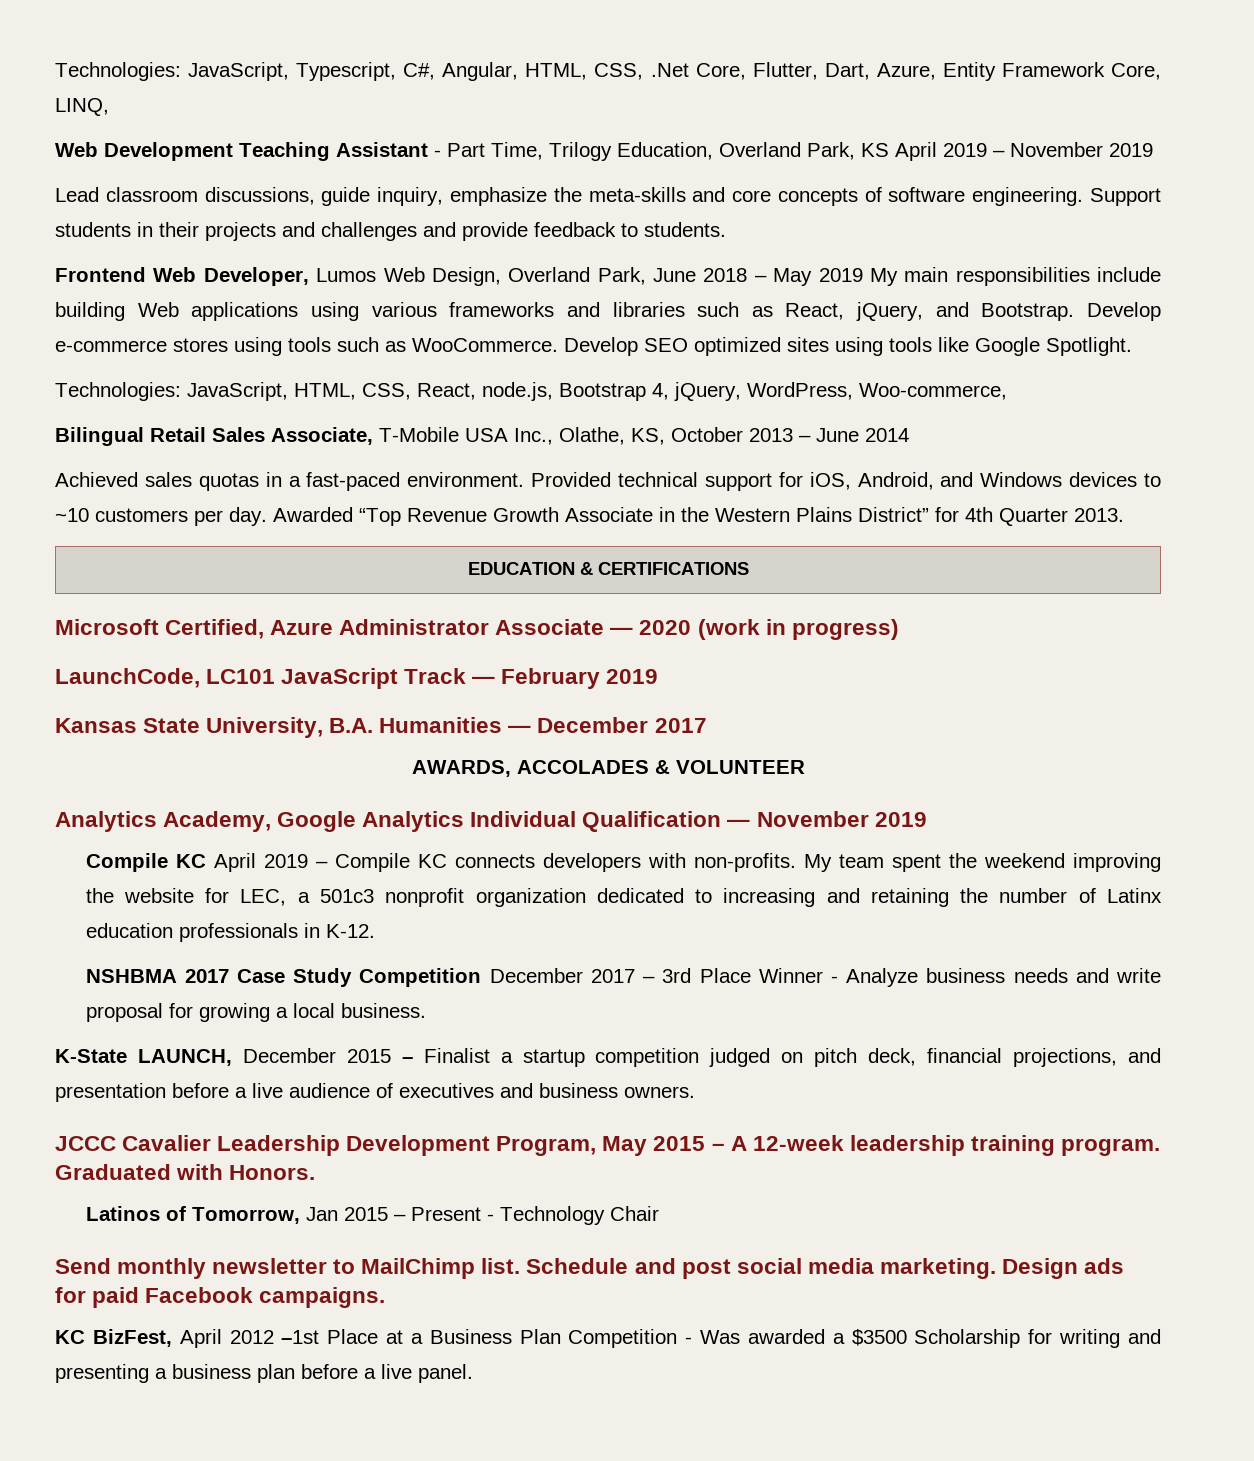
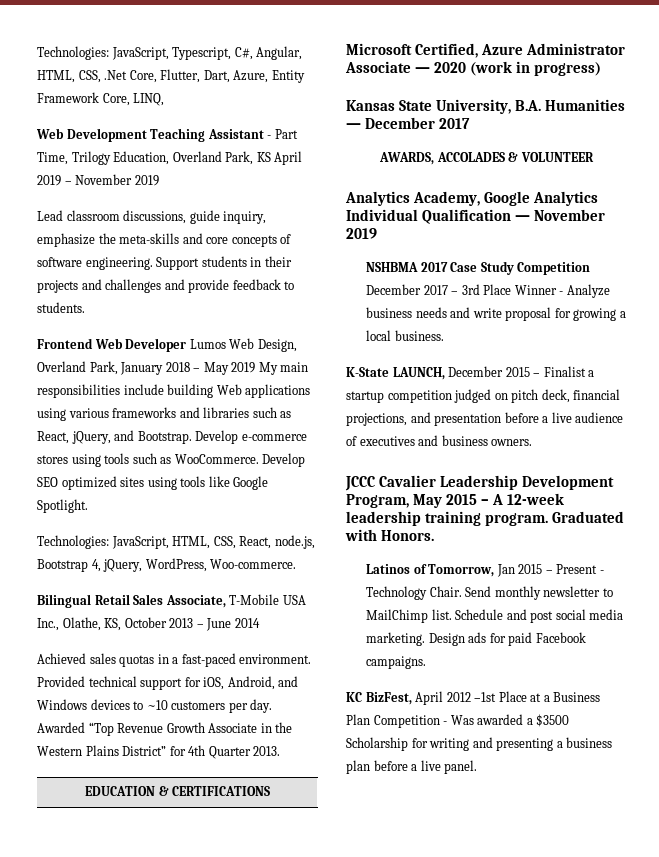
[203,267,309,286] Developer, -> [125,338,187,352] Developer
[653,268,696,282] June -> [120,362,164,375] January
[859,383,1007,400] Woo-commerce, -> [210,559,297,569] Woo-commerce.
[55,668,659,689] // LaunchCode, LC101 JavaScript Track — February 2019 -> (601, 69) none
[85,853,1161,872] [85,888,1162,907] [85,923,375,942] // Compile KC April 2019 – Compile KC connects developers with non-profits. My team spent the weekend improving the website for LEC, a 501c3 nonprofit organization dedicated to increasing and retaining the number of Latinx education professionals in K-12. -> (377, 233) none
[609,1206,659,1221] Chair // -> [429,586,462,597] Chair.

